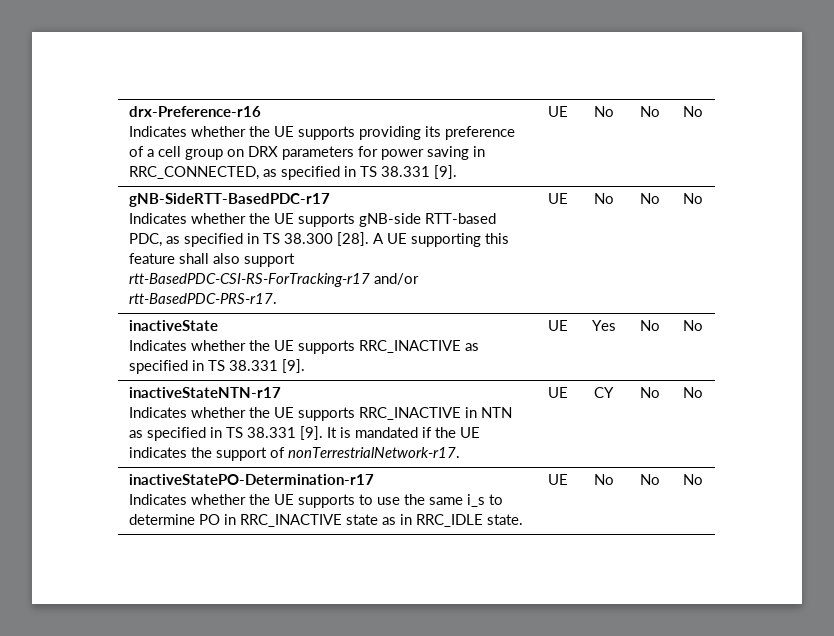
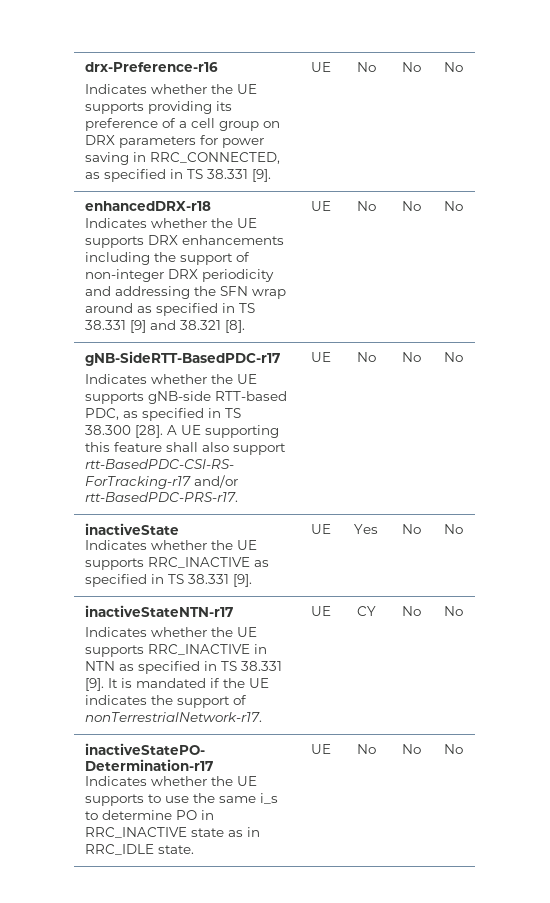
(703, 111) none -> [85,201,212,211] [85,218,258,228] [85,235,285,248] [85,252,251,265] [85,269,275,282] [85,286,287,299] [85,303,256,316] [85,320,246,333] [310,201,331,211] [356,201,376,211] [401,201,421,211] [444,201,463,211] // enhancedDRX-r18 // Indicates whether the UE supports DRX enhancements including the support of non-integer DRX periodicity and addressing the SFN wrap around as specified in TS 38.331 [9] and 38.321 [8]. | UE | No | No | No

